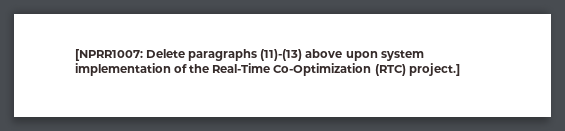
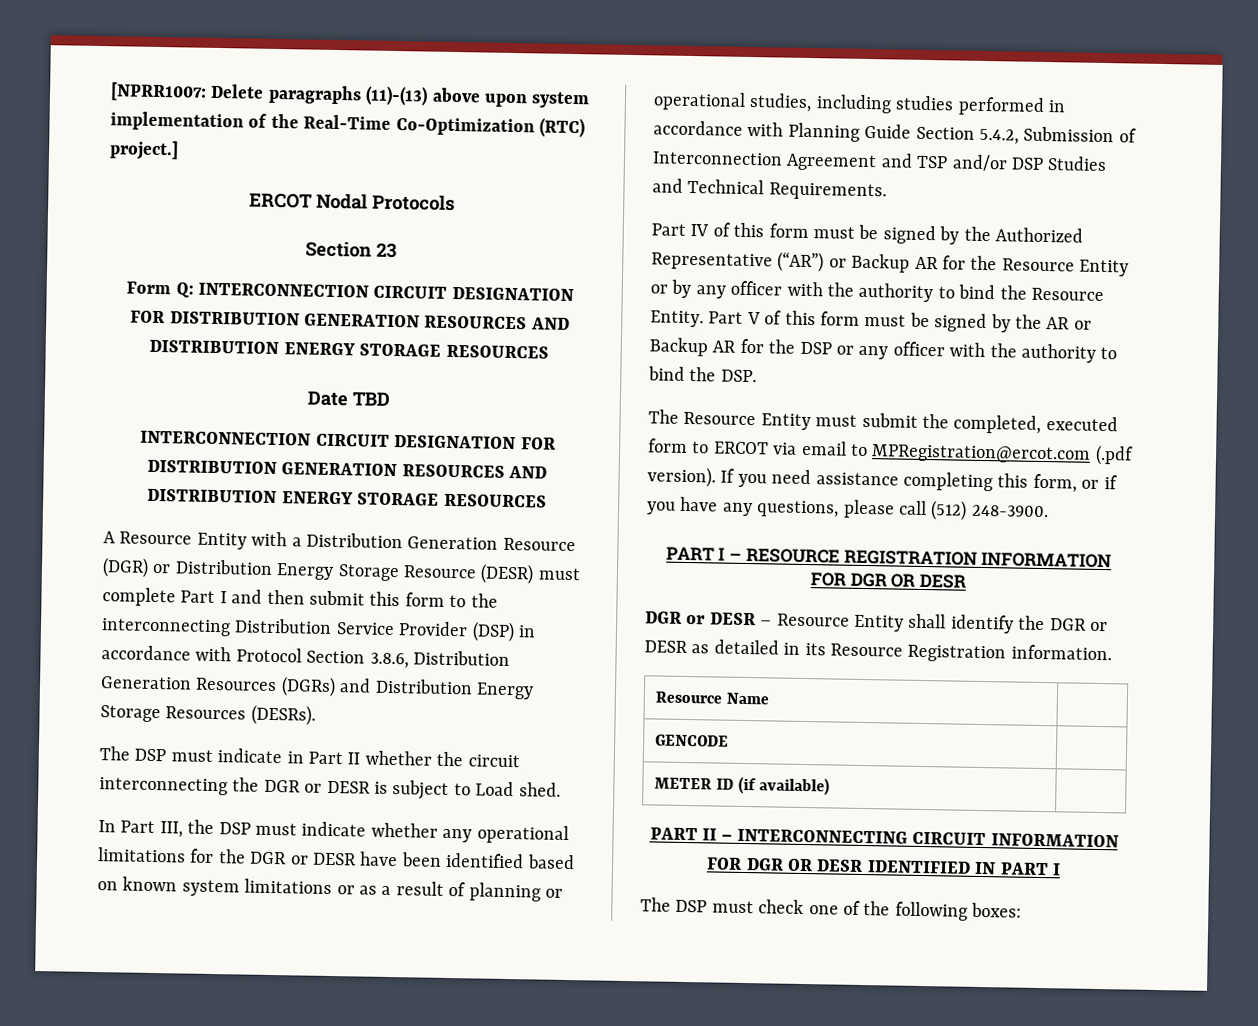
(460, 69) none -> [249,192,455,211] [305,240,397,259] [126,281,574,302] [130,310,570,330] [149,339,549,359] [306,390,391,407] [140,430,556,450] [146,459,548,479] [147,488,547,508] [103,531,576,552] [102,557,581,585] [102,587,498,608] [101,618,536,643] [101,645,510,669] [100,676,534,700] [100,704,316,726] [99,746,520,768] [99,777,561,800] [98,819,569,845] [98,847,575,870] [97,876,563,902] [653,91,1066,116] [653,120,1137,145] [652,151,1108,172] [652,178,887,201] [651,222,1083,245] [651,251,1130,277] [650,279,1104,303] [650,310,1092,333] [649,337,1118,363] [648,366,757,383] [648,409,1118,434] [648,438,1134,466] [647,466,1118,493] [646,496,1049,521] [665,546,1113,569] [809,572,968,589] [645,611,1108,634] [644,639,1112,663] [655,691,770,705] [655,734,730,747] [654,776,830,796] [649,827,1119,848] [706,857,1061,876] [640,897,1023,921] // ERCOT Nodal Protocols // Section 23 // Form Q: INTERCONNECTION CIRCUIT DESIGNATION FOR DISTRIBUTION GENERATION RESOURCES AND DISTRIBUTION ENERGY STORAGE RESOURCES // Date TBD // INTERCONNECTION CIRCUIT DESIGNATION FOR DISTRIBUTION GENERATION RESOURCES AND DISTRIBUTION ENERGY STORAGE RESOURCES // A Resource Entity with a Distribution Generation Resource (DGR) or Distribution Energy Storage Resource (DESR) must complete Part I and then submit this form to the interconnecting Distribution Service Provider (DSP) in accordance with Protocol Section 3.8.6, Distribution Generation Resources (DGRs) and Distribution Energy Storage Resources (DESRs). // The DSP must indicate in Part II whether the circuit interconnecting the DGR or DESR is subject to Load shed. // In Part III, the DSP must indicate whether any operational limitations for the DGR or DESR have been identified based on known system limitations or as a result of planning or operational studies, including studies performed in accordance with Planning Guide Section 5.4.2, Submission of Interconnection Agreement and TSP and/or DSP Studies and Technical Requirements. // Part IV of this form must be signed by the Authorized Representative (“AR”) or Backup AR for the Resource Entity or by any officer with the authority to bind the Resource Entity. Part V of this form must be signed by the AR or Backup AR for the DSP or any officer with the authority to bind the DSP. // The Resource Entity must submit the completed, executed form to ERCOT via email to MPRegistration@ercot.com (.pdf version). If you need assistance completing this form, or if you have any questions, please call (512) 248-3900. // PART I – RESOURCE REGISTRATION INFORMATION FOR DGR OR DESR // DGR or DESR – Resource Entity shall identify the DGR or DESR as detailed in its Resource Registration information. // Resource Name | // GENCODE | // METER ID (if available) | // PART II – INTERCONNECTING CIRCUIT INFORMATION FOR DGR OR DESR IDENTIFIED IN PART I // The DSP must check one of the following boxes:

